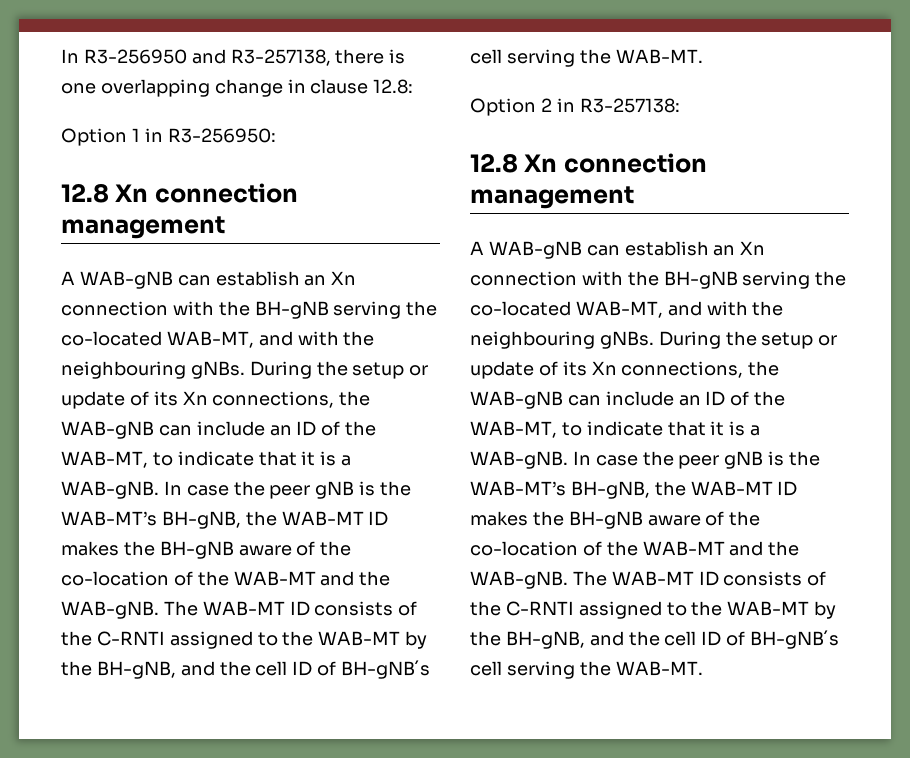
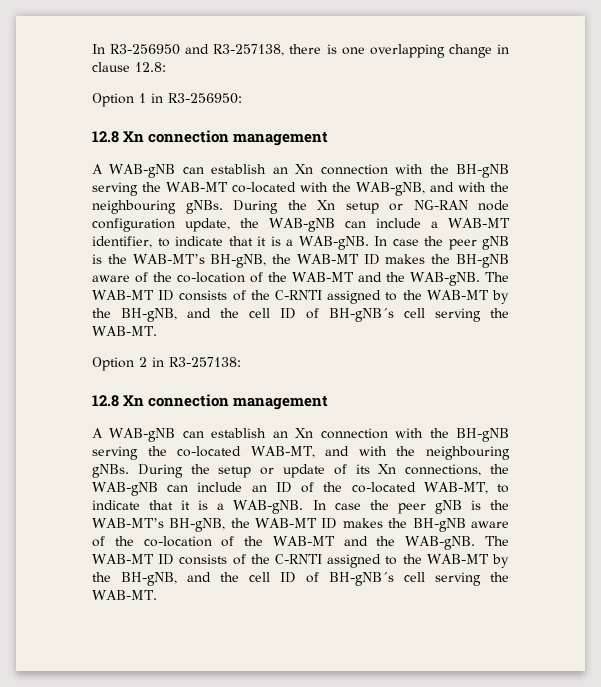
[61,331,375,348] [61,361,429,379] [61,391,371,409] [61,421,377,439] [61,451,148,468] co-located WAB-MT, and with the neighbouring gNBs. During the setup or update of its Xn connections, the WAB-gNB can include an ID of the WAB-MT, -> [166,182,510,196] [92,200,509,214] [92,218,511,232] [92,236,152,248] WAB-MT co-located with the WAB-gNB, and with the neighbouring gNBs. During the Xn setup or NG-RAN node configuration update, the WAB-gNB can include a WAB-MT identifier,
(786, 398) none -> [351,482,416,493] co-located

